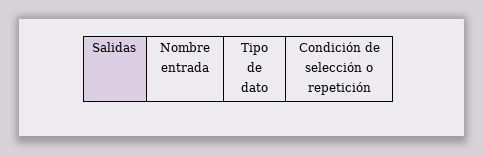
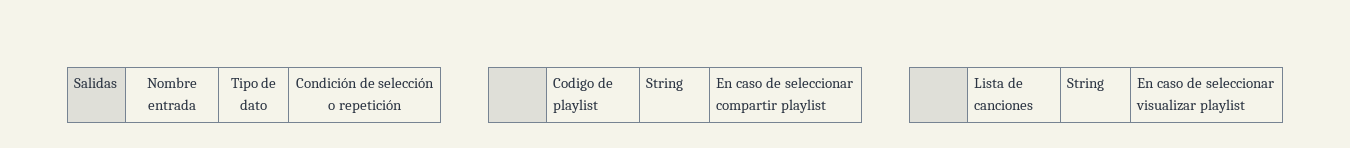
(371, 88) none -> [553,77,614,91] [553,99,599,113] [646,78,684,91] [716,77,854,88] [716,99,827,113] [974,77,1024,88] [974,100,1034,110] [1067,78,1105,91] [1137,77,1275,88] [1136,99,1246,113] // | Codigo de playlist | String | En caso de seleccionar compartir playlist // | Lista de canciones | String | En caso de seleccionar visualizar playlist

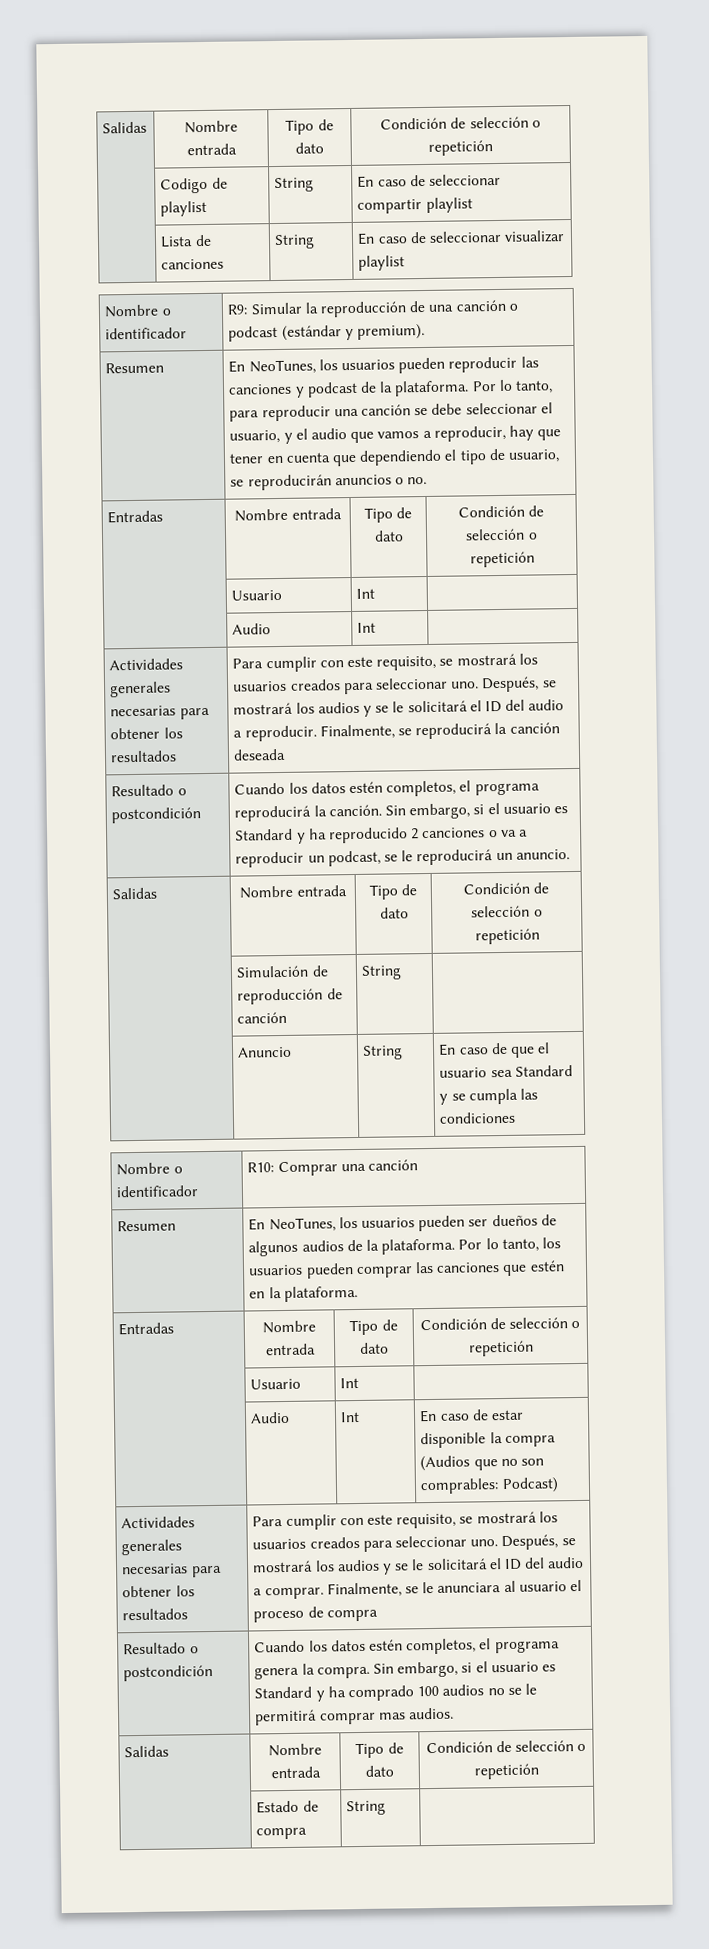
(1246, 106) none -> [104,304,172,318] [105,327,188,340] [227,299,518,318] [228,323,425,342] [105,362,165,374] [228,356,539,375] [228,379,553,398] [229,402,553,422] [229,425,562,444] [229,448,560,467] [230,474,428,491] [107,510,164,524] [234,508,342,522] [363,507,413,523] [373,530,404,542] [457,505,545,518] [465,528,538,541] [469,551,535,568] [231,589,283,601] [356,588,376,599] [232,623,272,635] [357,622,377,633] [109,658,184,671] [109,681,172,698] [110,705,210,720] [110,727,183,740] [110,750,178,763] [232,653,538,673] [233,676,557,695] [233,699,565,717] [233,722,560,742] [233,748,287,761] [111,784,187,797] [111,807,202,824] [234,780,540,797] [234,803,568,822] [235,827,528,844] [235,849,570,868] [112,887,158,900] [239,885,347,899] [368,884,418,900] [379,907,409,919] [462,882,550,895] [471,905,543,918] [474,928,540,945] [236,965,329,978] [237,988,343,1005] [237,1011,288,1024] [361,965,403,980] [237,1046,293,1058] [362,1045,404,1060] [438,1042,551,1058] [439,1065,573,1078] [439,1088,538,1105] [439,1111,517,1124] [116,1162,183,1176] [116,1185,200,1198] [247,1159,418,1177] [117,1220,177,1232] [248,1214,557,1233] [248,1237,561,1257] [248,1260,565,1279] [249,1285,358,1302] [118,1322,175,1336] [262,1320,316,1334] [265,1343,316,1356] [349,1319,398,1336] [360,1342,389,1354] [419,1317,581,1331] [468,1340,534,1357] [250,1378,302,1390] [340,1377,360,1389] [250,1411,291,1424] [340,1411,361,1423] [419,1409,524,1423] [420,1432,556,1449] [420,1455,544,1472] [420,1477,559,1495] [121,1516,196,1529] [121,1539,183,1556] [122,1563,222,1578] [122,1585,195,1598] [122,1608,189,1621] [252,1511,558,1530] [252,1534,576,1552] [252,1556,585,1575] [253,1579,582,1600] [253,1606,378,1623] [123,1642,199,1655] [123,1664,214,1682] [254,1638,560,1655] [254,1661,556,1680] [254,1683,537,1702] [255,1707,454,1726] [124,1745,170,1758] [268,1743,322,1757] [270,1766,321,1779] [355,1742,404,1759] [365,1765,394,1777] [425,1740,587,1754] [473,1763,539,1780] [256,1800,319,1814] [256,1827,308,1840] [346,1800,387,1816] // Nombre o identificador | R9: Simular la reproducción de una canción o podcast (estándar y premium). // Resumen | En NeoTunes, los usuarios pueden reproducir las canciones y podcast de la plataforma. Por lo tanto, para reproducir una canción se debe seleccionar el usuario, y el audio que vamos a reproducir, hay que tener en cuenta que dependiendo el tipo de usuario, se reproducirán anuncios o no. // Entradas | Nombre entrada | Tipo de dato | Condición de selección o repetición // | Usuario | Int | // | Audio | Int | // Actividades generales necesarias para obtener los resultados | Para cumplir con este requisito, se mostrará los usuarios creados para seleccionar uno. Después, se mostrará los audios y se le solicitará el ID del audio a reproducir. Finalmente, se reproducirá la canción deseada // Resultado o postcondición | Cuando los datos estén completos, el programa reproducirá la canción. Sin embargo, si el usuario es Standard y ha reproducido 2 canciones o va a reproducir un podcast, se le reproducirá un anuncio. // Salidas | Nombre entrada | Tipo de dato | Condición de selección o repetición // | Simulación de reproducción de canción | String | // | Anuncio | String | En caso de que el usuario sea Standard y se cumpla las condiciones // Nombre o identificador | R10: Comprar una canción // Resumen | En NeoTunes, los usuarios pueden ser dueños de algunos audios de la plataforma. Por lo tanto, los usuarios pueden comprar las canciones que estén en la plataforma. // Entradas | Nombre entrada | Tipo de dato | Condición de selección o repetición // | Usuario | Int | // | Audio | Int | En caso de estar disponible la compra (Audios que no son comprables: Podcast) // Actividades generales necesarias para obtener los resultados | Para cumplir con este requisito, se mostrará los usuarios creados para seleccionar uno. Después, se mostrará los audios y se le solicitará el ID del audio a comprar. Finalmente, se le anunciara al usuario el proceso de compra // Resultado o postcondición | Cuando los datos estén completos, el programa genera la compra. Sin embargo, si el usuario es Standard y ha comprado 100 audios no se le permitirá comprar mas audios. // Salidas | Nombre entrada | Tipo de dato | Condición de selección o repetición // | Estado de compra | String |

